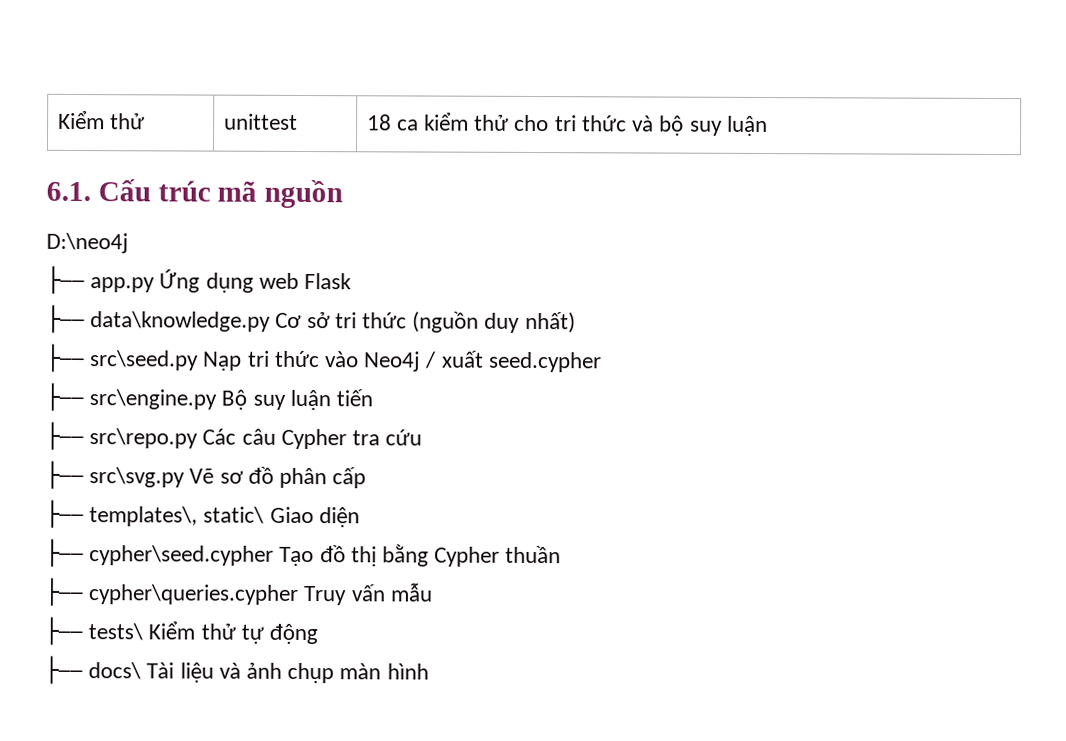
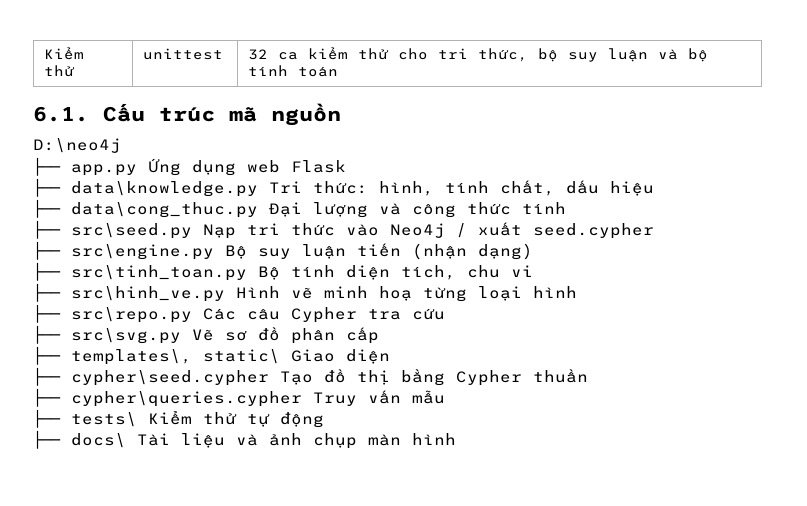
[366,114,392,131] 18 -> [247,49,268,60] 32
[581,115,655,132] thức và -> [477,48,528,62] thức,
(768, 126) none -> [657,48,708,62] [247,65,338,77] và bộ tính toán
[275,311,576,334] Cơ sở tri thức (nguồn duy nhất) -> [269,180,654,196] [33,199,566,218] Tri thức: hình, tính chất, dấu hiệu // ├── data\cong_thuc.py Đại lượng và công thức tính
(374, 398) none -> [412,243,533,260] [33,262,533,281] [33,283,577,302] (nhận dạng) // ├── src\tinh_toan.py Bộ tính diện tích, chu vi // ├── src\hinh_ve.py Hình vẽ minh hoạ từng loại hình

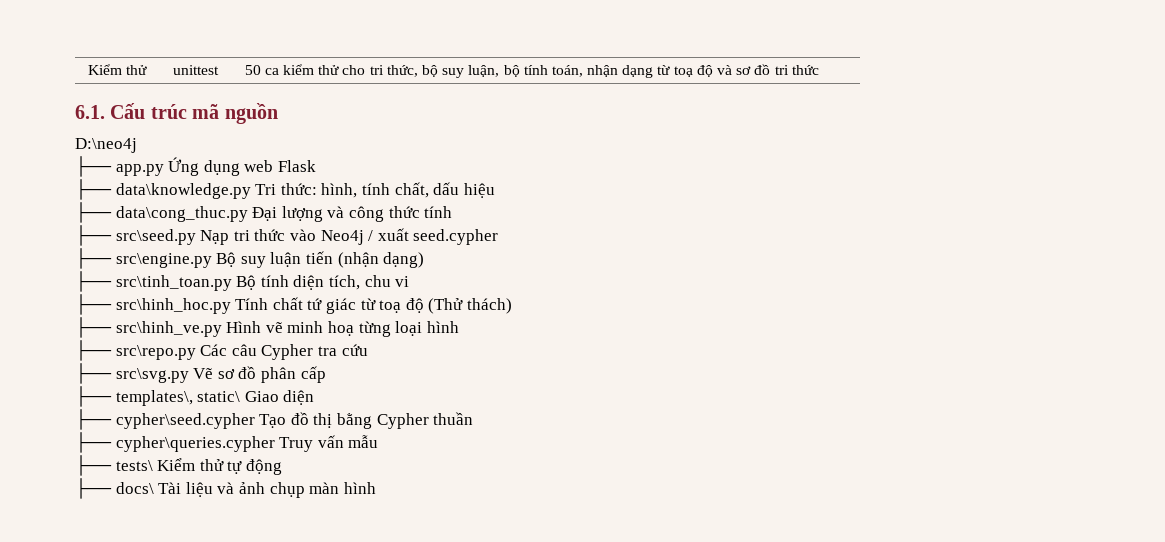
[247,49,268,60] 32 -> [244,65,261,75] 50
[607,48,708,62] [247,65,338,77] luận và bộ tính toán -> [468,64,819,78] luận, bộ tính toán, nhận dạng từ toạ độ và sơ đồ tri thức
(533, 271) none -> [75,294,512,315] // ├── src\hinh_hoc.py Tính chất tứ giác từ toạ độ (Thử thách)

